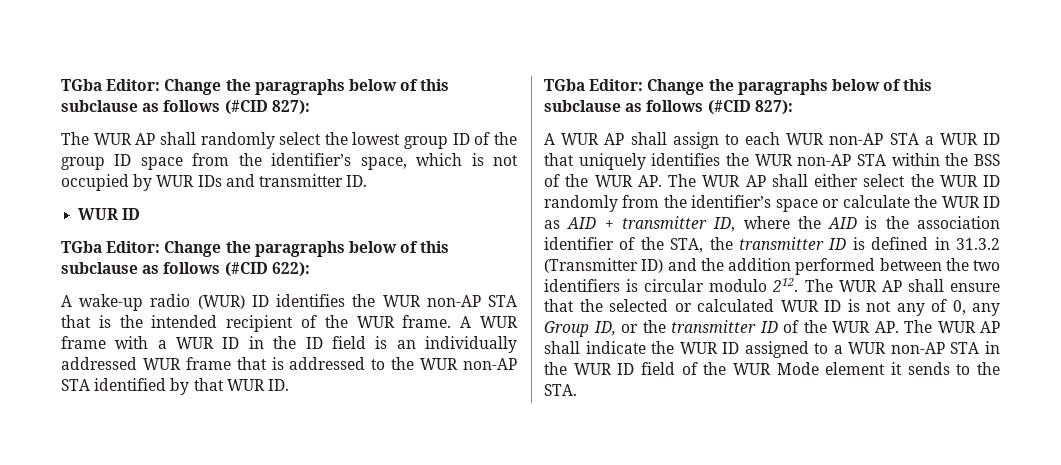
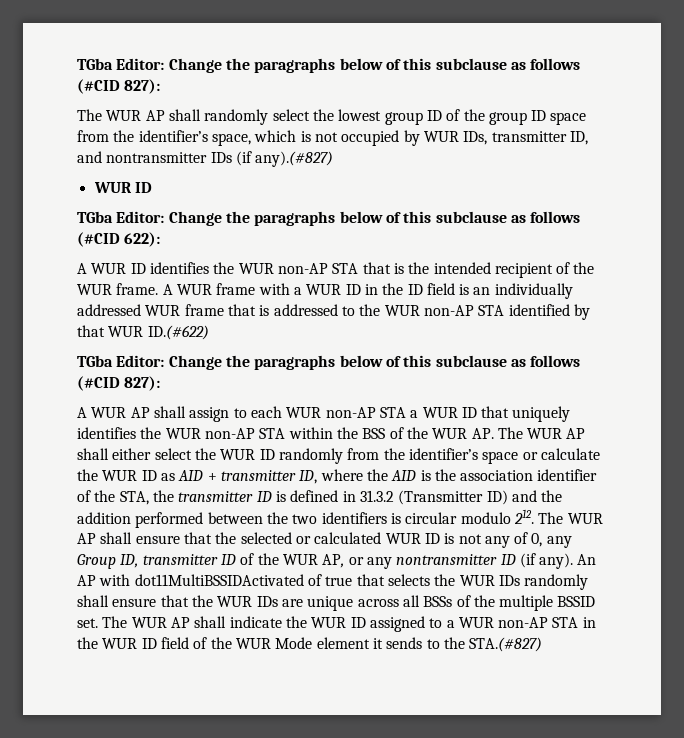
[197,174,368,187] IDs and transmitter ID. -> [463,131,588,145] [77,151,334,167] IDs, transmitter ID, and nontransmitter IDs (if any).(#827)
[79,294,245,311] wake-up radio (WUR) -> [91,263,127,274] WUR
[267,379,289,391] ID. -> [147,325,209,340] ID.(#622)
[621,320,666,333] or the -> (139, 561) none
[874,321,899,333] AP. -> [322,553,597,569] [77,574,589,590] [77,595,596,611] [77,618,98,628] AP, or any nontransmitter ID (if any). An AP with dot11MultiBSSIDActivated of true that selects the WUR IDs randomly shall ensure that the WUR IDs are unique across all BSSs of the multiple BSSID set.
[544,384,577,396] STA. -> [469,637,543,652] STA.(#827)

